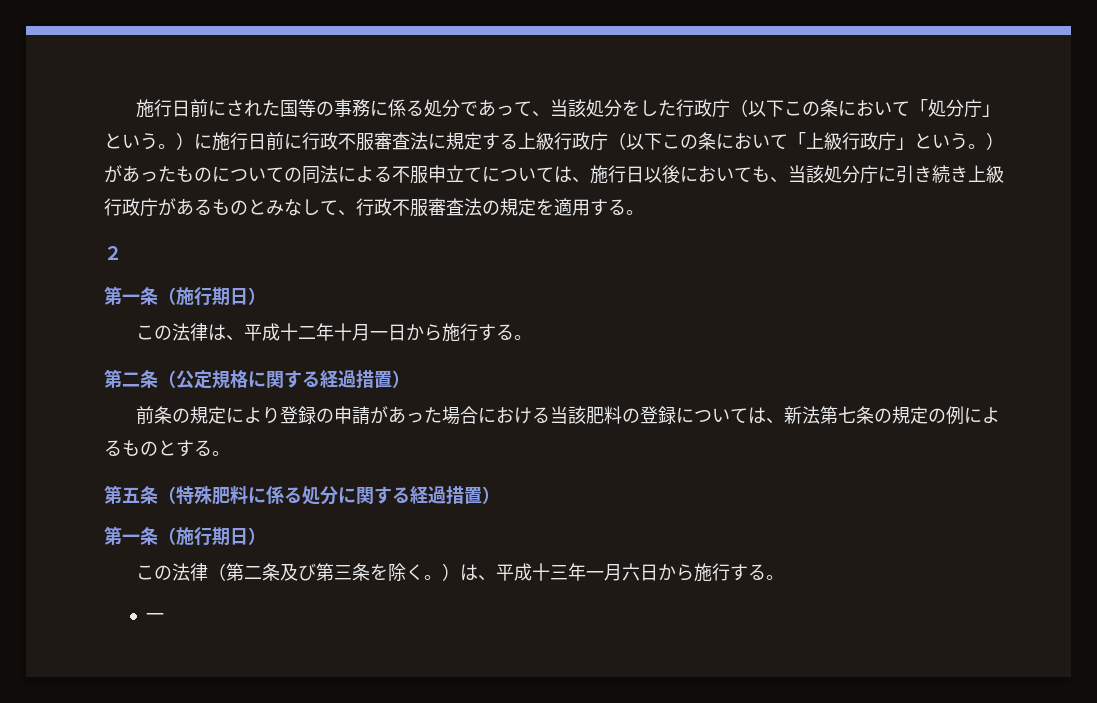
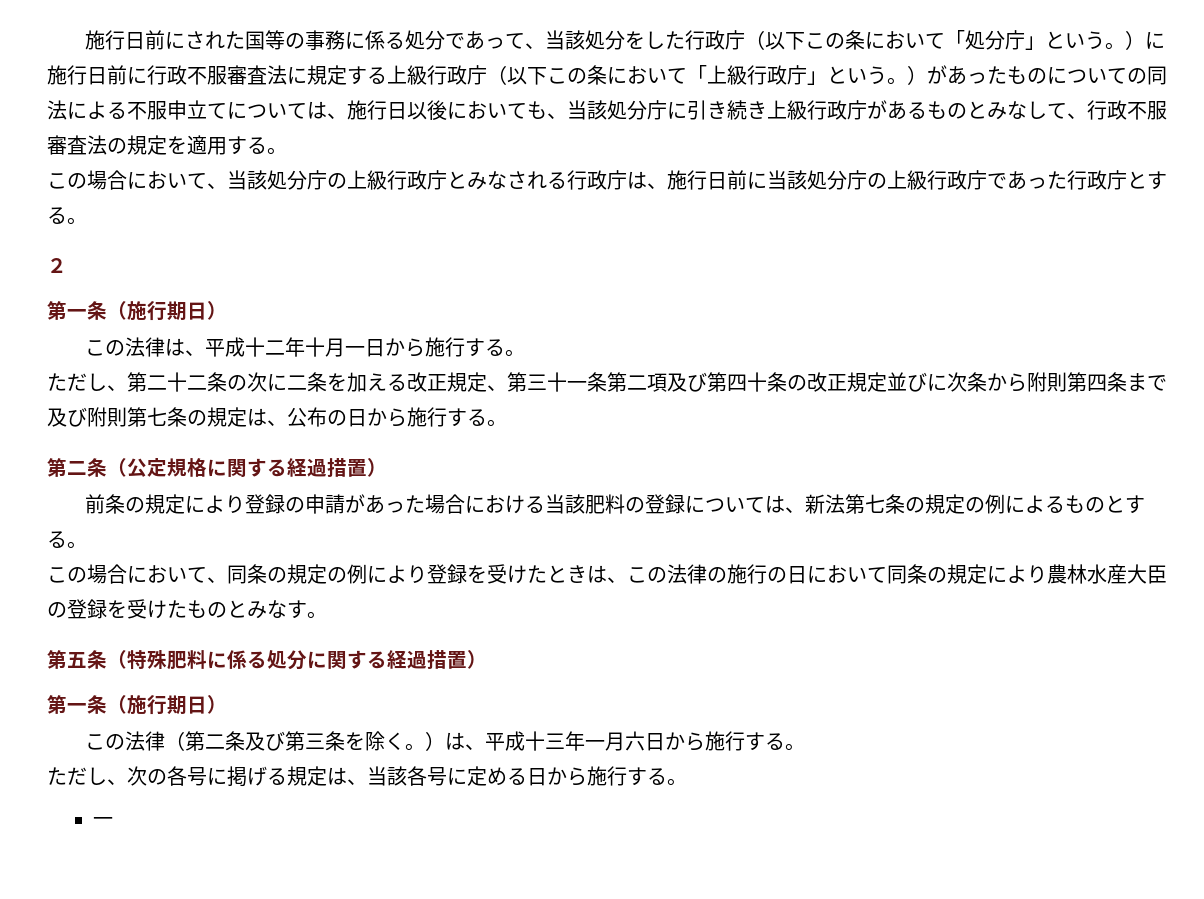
(644, 212) none -> [47,170,1167,190] [47,207,87,225] // この場合において、当該処分庁の上級行政庁とみなされる行政庁は、施行日前に当該処分庁の上級行政庁であった行政庁とする。
(532, 337) none -> [47,372,1167,392] [47,407,507,427] // ただし、第二十二条の次に二条を加える改正規定、第三十一条第二項及び第四十条の改正規定並びに次条から附則第四条まで及び附則第七条の規定は、公布の日から施行する。
(230, 453) none -> [47,564,1167,584] [47,599,327,619] // この場合において、同条の規定の例により登録を受けたときは、この法律の施行の日において同条の規定により農林水産大臣の登録を受けたものとみなす。
(784, 577) none -> [47,766,687,787] // ただし、次の各号に掲げる規定は、当該各号に定める日から施行する。

